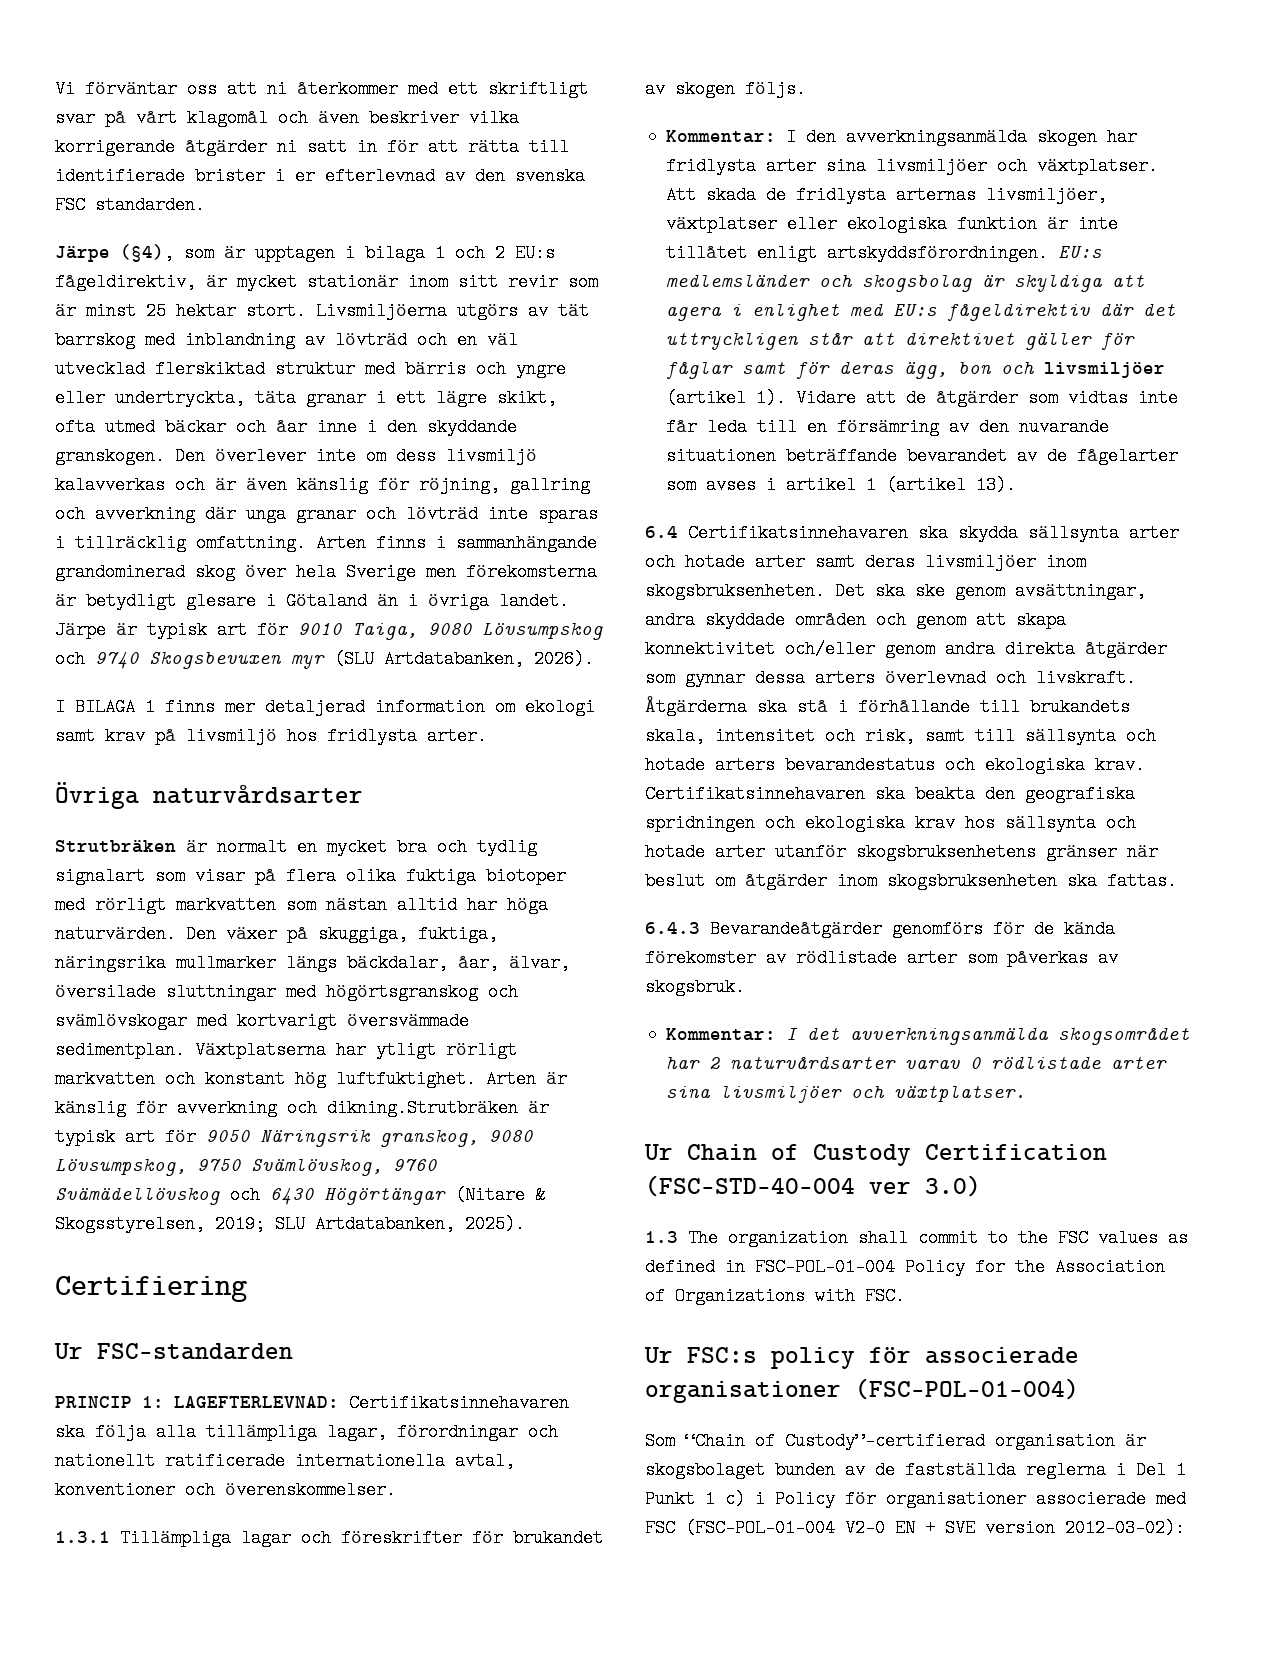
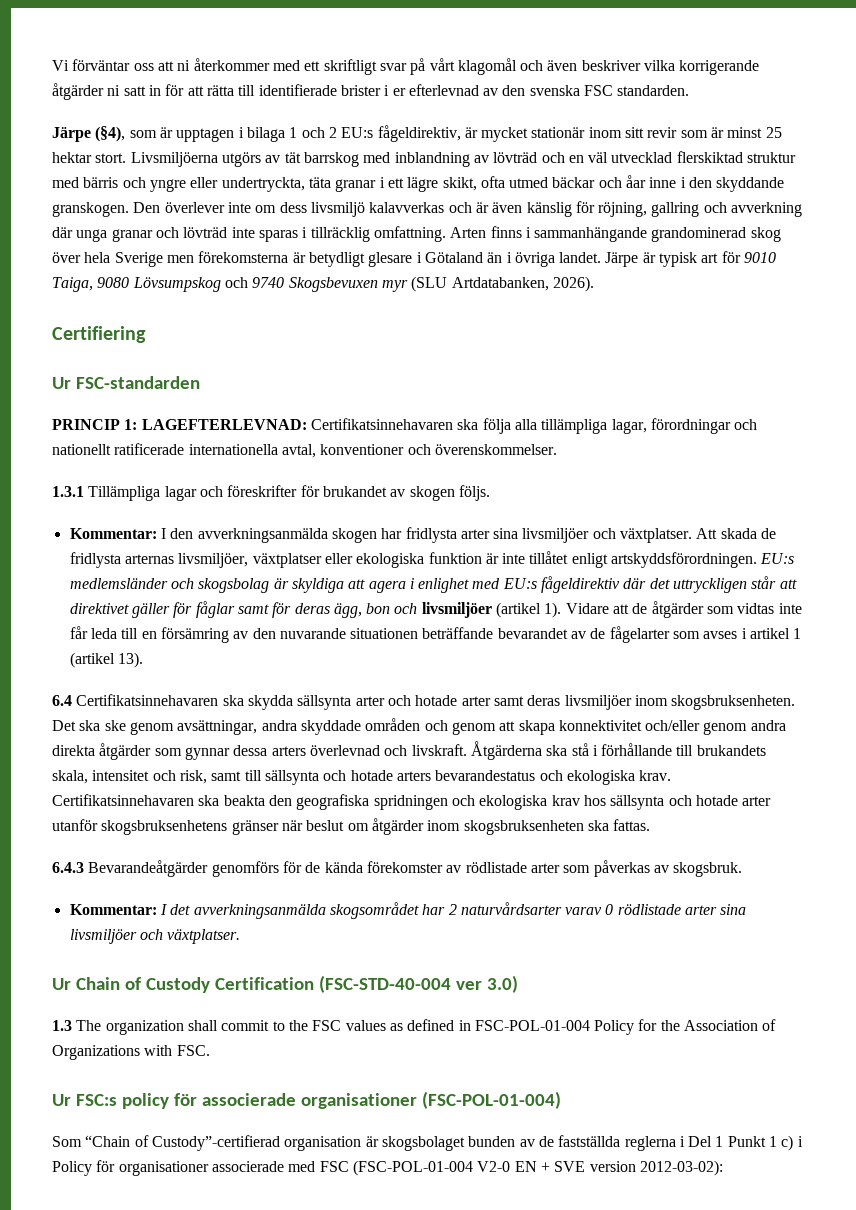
[55,698,595,716] [55,727,487,745] [55,782,363,809] [55,838,537,856] [55,867,566,885] [55,896,548,914] [55,925,498,943] [55,954,570,972] [55,983,518,1001] [55,1012,469,1030] [55,1041,517,1059] [55,1070,567,1088] [55,1099,549,1117] [55,1128,533,1147] [55,1158,437,1176] [55,1186,545,1206] [55,1215,525,1233] // I BILAGA 1 finns mer detaljerad information om ekologi samt krav på livsmiljö hos fridlysta arter. // Övriga naturvårdsarter // Strutbräken är normalt en mycket bra och tydlig signalart som visar på flera olika fuktiga biotoper med rörligt markvatten som nästan alltid har höga naturvärden. Den växer på skuggiga, fuktiga, näringsrika mullmarker längs bäckdalar, åar, älvar, översilade sluttningar med högörtsgranskog och svämlövskogar med kortvarigt översvämmade sedimentplan. Växtplatserna har ytligt rörligt markvatten och konstant hög luftfuktighet. Arten är känslig för avverkning och dikning.Strutbräken är typisk art för 9050 Näringsrik granskog, 9080 Lövsumpskog, 9750 Svämlövskog, 9760 Svämädellövskog och 6430 Högörtängar (Nitare & Skogsstyrelsen, 2019; SLU Artdatabanken, 2025). -> (594, 284) none

